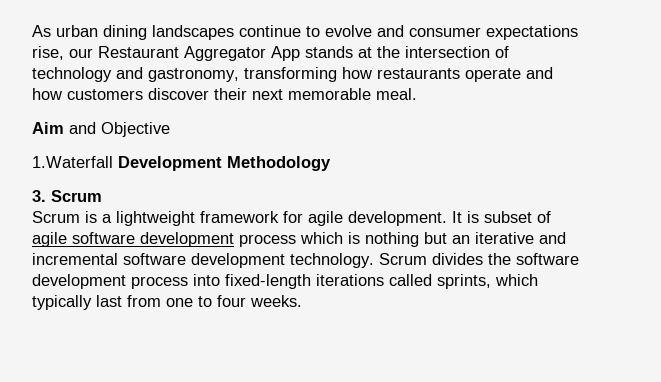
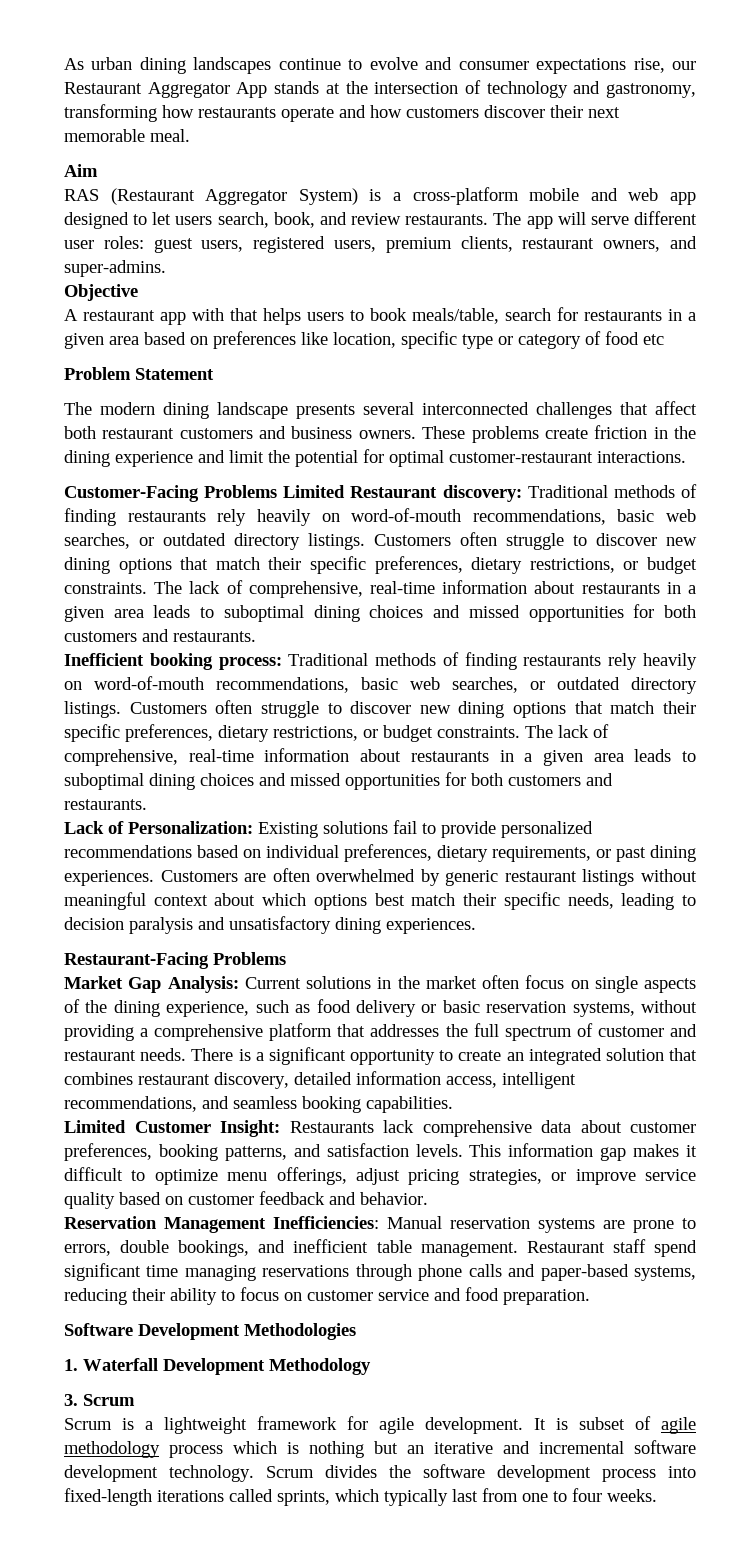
[69,122,170,137] [32,156,113,168] and Objective // 1.Waterfall -> [64,187,697,205] [64,211,697,229] [64,236,697,253] [64,260,166,277] [64,284,138,301] [64,307,696,325] [64,331,664,349] [64,367,214,380] [64,401,697,419] [64,425,697,443] [64,449,686,467] [64,484,697,502] [64,508,696,526] [64,532,697,550] [64,556,698,574] [64,580,696,598] [64,604,697,622] [64,629,256,642] [64,652,697,670] [64,676,697,694] [64,700,696,718] [64,724,609,742] [64,748,696,766] [64,772,613,790] [64,799,147,810] [64,820,593,838] [64,844,696,862] [64,868,697,886] [64,892,697,910] [64,916,476,934] [64,952,286,969] [64,975,696,993] [64,999,698,1017] [64,1023,697,1041] [64,1047,697,1065] [64,1071,576,1089] [64,1096,453,1113] [64,1120,696,1137] [64,1143,697,1161] [64,1167,696,1185] [64,1191,428,1209] [64,1216,696,1233] [64,1239,697,1257] [64,1263,697,1281] [64,1287,590,1305] [64,1323,356,1340] [64,1358,158,1371] // RAS (Restaurant Aggregator System) is a cross-platform mobile and web app designed to let users search, book, and review restaurants. The app will serve different user roles: guest users, registered users, premium clients, restaurant owners, and super-admins. // Objective // A restaurant app with that helps users to book meals/table, search for restaurants in a given area based on preferences like location, specific type or category of food etc // Problem Statement // The modern dining landscape presents several interconnected challenges that affect both restaurant customers and business owners. These problems create friction in the dining experience and limit the potential for optimal customer-restaurant interactions. // Customer-Facing Problems Limited Restaurant discovery: Traditional methods of finding restaurants rely heavily on word-of-mouth recommendations, basic web searches, or outdated directory listings. Customers often struggle to discover new dining options that match their specific preferences, dietary restrictions, or budget constraints. The lack of comprehensive, real-time information about restaurants in a given area leads to suboptimal dining choices and missed opportunities for both customers and restaurants. // Inefficient booking process: Traditional methods of finding restaurants rely heavily on word-of-mouth recommendations, basic web searches, or outdated directory listings. Customers often struggle to discover new dining options that match their specific preferences, dietary restrictions, or budget constraints. The lack of comprehensive, real-time information about restaurants in a given area leads to suboptimal dining choices and missed opportunities for both customers and restaurants. // Lack of Personalization: Existing solutions fail to provide personalized recommendations based on individual preferences, dietary requirements, or past dining experiences. Customers are often overwhelmed by generic restaurant listings without meaningful context about which options best match their specific needs, leading to decision paralysis and unsatisfactory dining experiences. // Restaurant-Facing Problems // Market Gap Analysis: Current solutions in the market often focus on single aspects of the dining experience, such as food delivery or basic reservation systems, without providing a comprehensive platform that addresses the full spectrum of customer and restaurant needs. There is a significant opportunity to create an integrated solution that combines restaurant discovery, detailed information access, intelligent recommendations, and seamless booking capabilities. // Limited Customer Insight: Restaurants lack comprehensive data about customer preferences, booking patterns, and satisfaction levels. This information gap makes it difficult to optimize menu offerings, adjust pricing strategies, or improve service quality based on customer feedback and behavior. // Reservation Management Inefficiencies: Manual reservation systems are prone to errors, double bookings, and inefficient table management. Restaurant staff spend significant time managing reservations through phone calls and paper-based systems, reducing their ability to focus on customer service and food preparation. // Software Development Methodologies // 1. Waterfall
[72,232,234,247] software development -> [64,1441,160,1458] methodology

